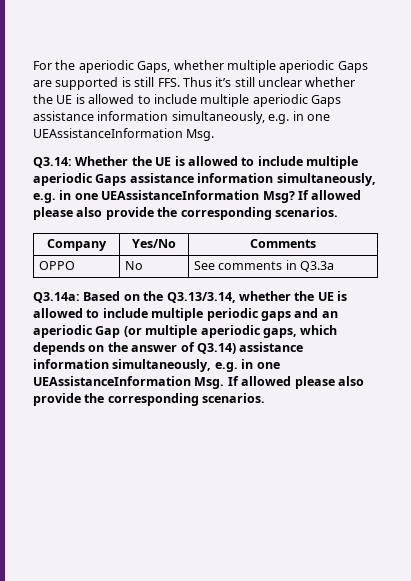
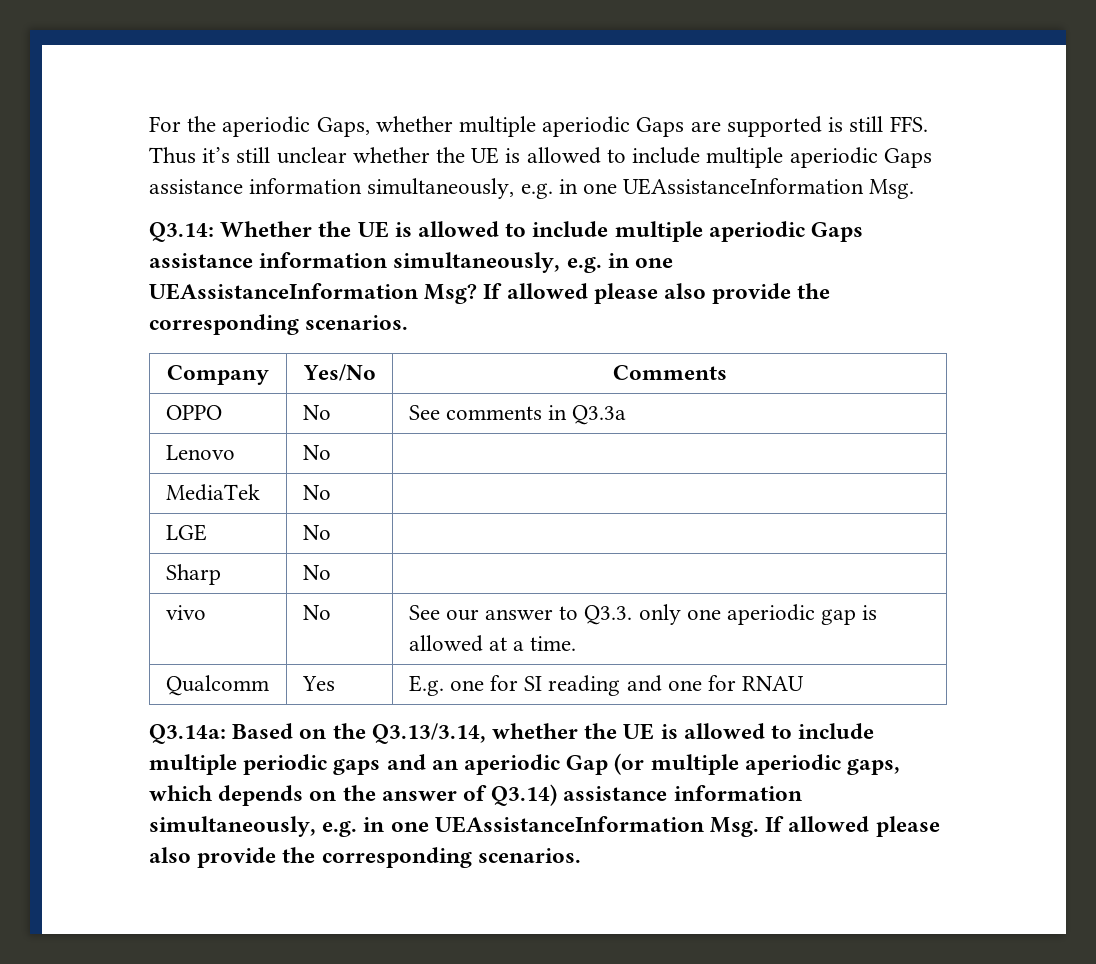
(335, 266) none -> [165,445,235,460] [302,445,331,460] [165,484,260,501] [302,485,331,500] [165,524,207,541] [302,525,331,540] [165,564,221,585] [302,565,331,580] [165,605,206,620] [302,605,331,620] [408,604,878,625] [408,635,577,652] [165,675,269,696] [301,676,335,691] [408,675,805,696] // Lenovo | No | // MediaTek | No | // LGE | No | // Sharp | No | // vivo | No | See our answer to Q3.3. only one aperiodic gap is allowed at a time. // Qualcomm | Yes | E.g. one for SI reading and one for RNAU

